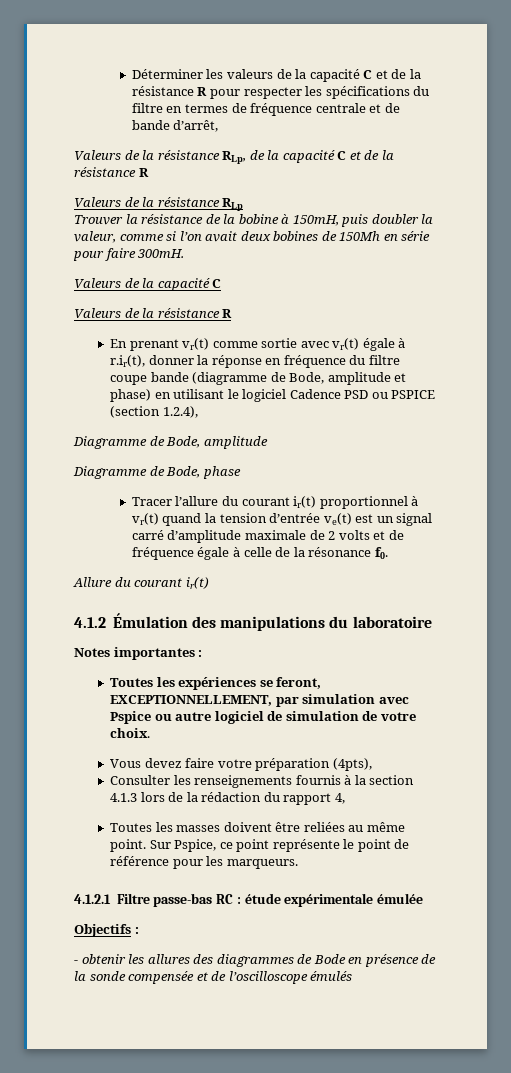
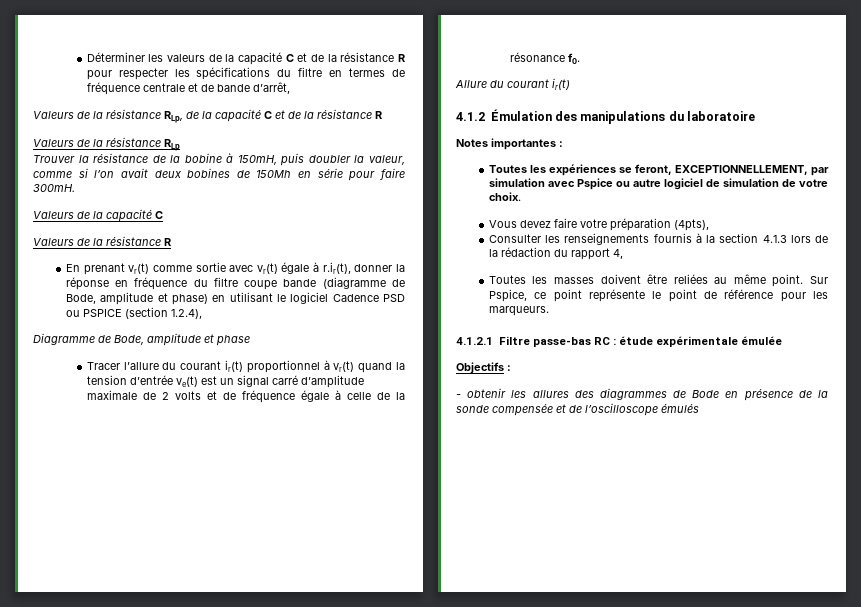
[73,466,201,479] // Diagramme de Bode, -> [204,334,214,343] et

